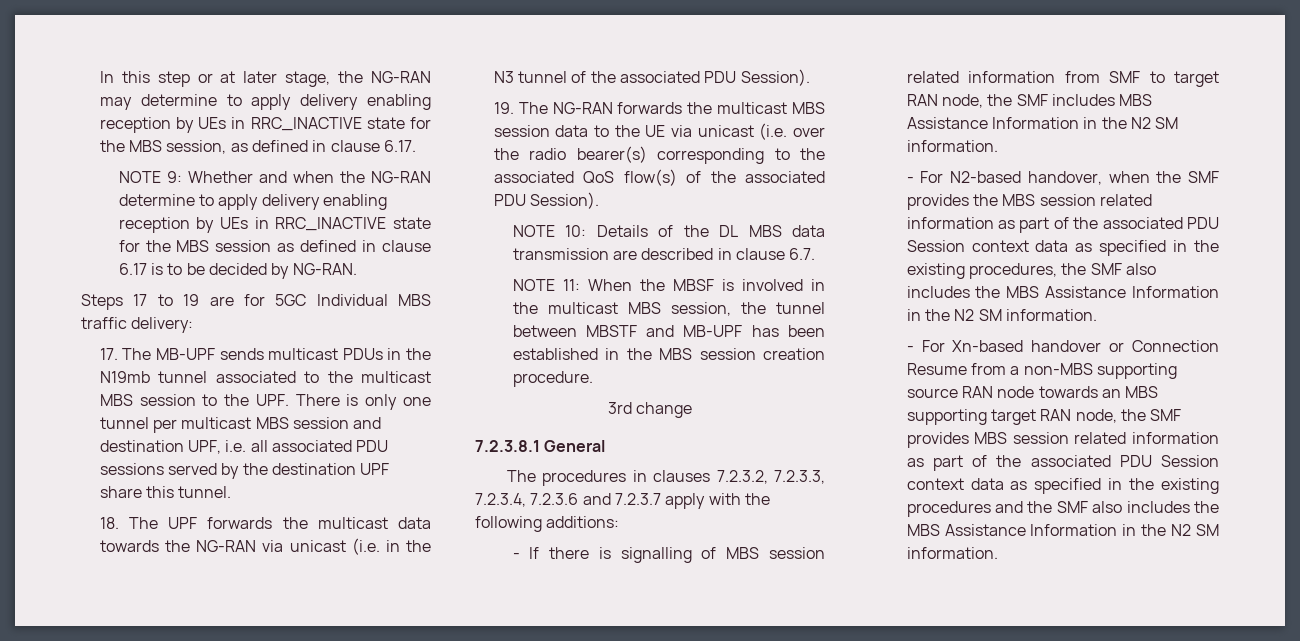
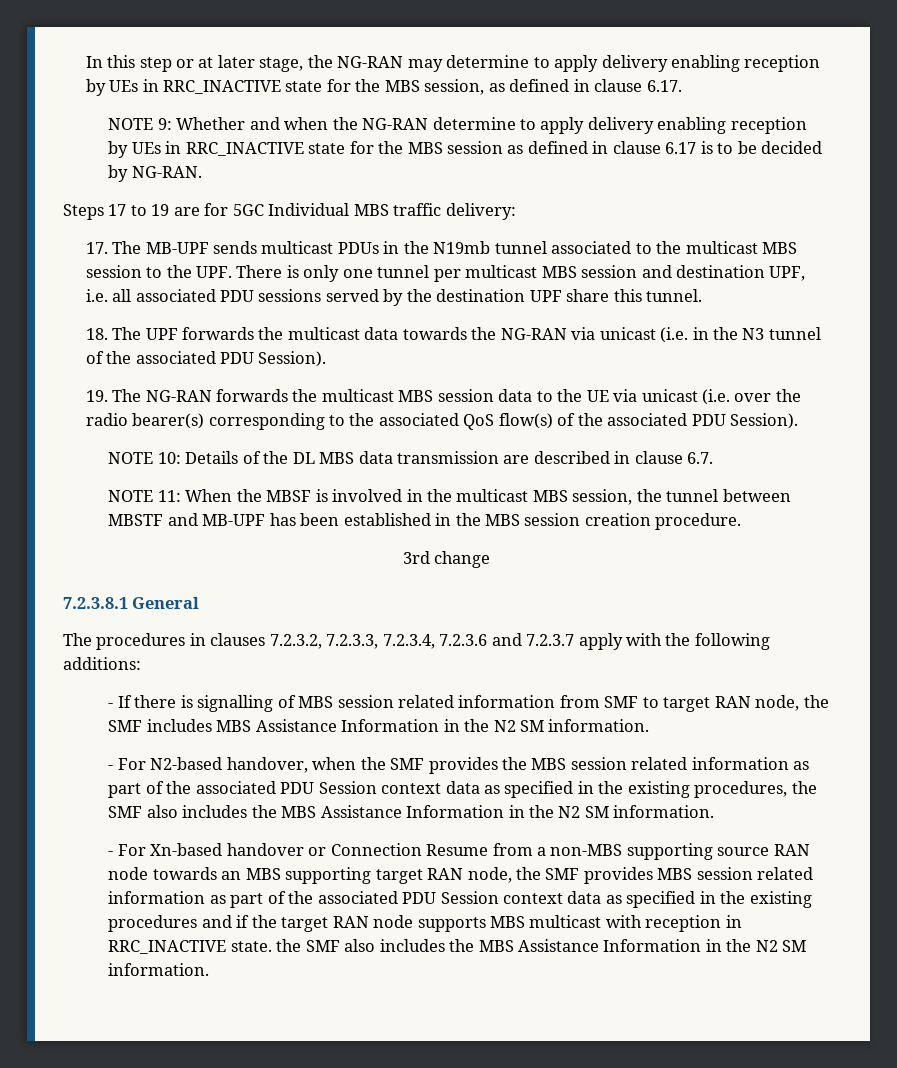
(1024, 507) none -> [236,915,742,932] [108,940,272,954] if the target RAN node supports MBS multicast with reception in RRC_INACTIVE state.

